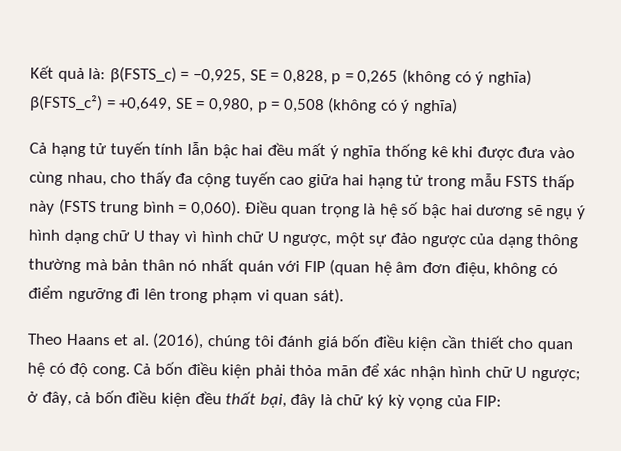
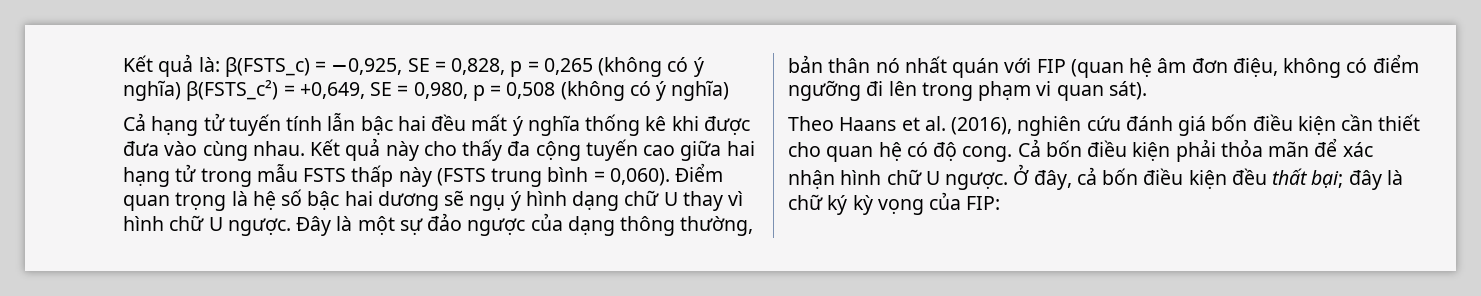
[66,171,107,187] nhau, -> [252,138,419,161] nhau. Kết quả này
[244,200,278,214] Điều -> [675,163,724,182] Điểm
[282,233,332,247] ngược, -> [227,216,353,236] ngược. Đây là
[28,258,108,273] thường mà -> [680,216,754,236] thường,
[206,335,275,350] chúng tôi -> [1017,116,1121,136] nghiên cứu
[531,368,582,382] [27,391,38,403] ngược; ở -> [945,164,1030,190] ngược. Ở
[259,393,287,408] bại, -> [1311,170,1344,188] bại;

